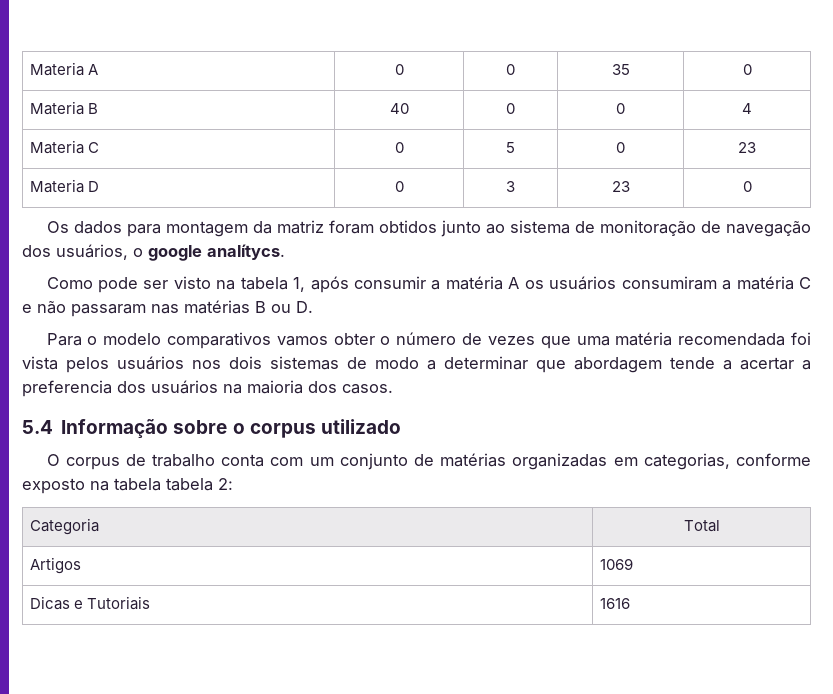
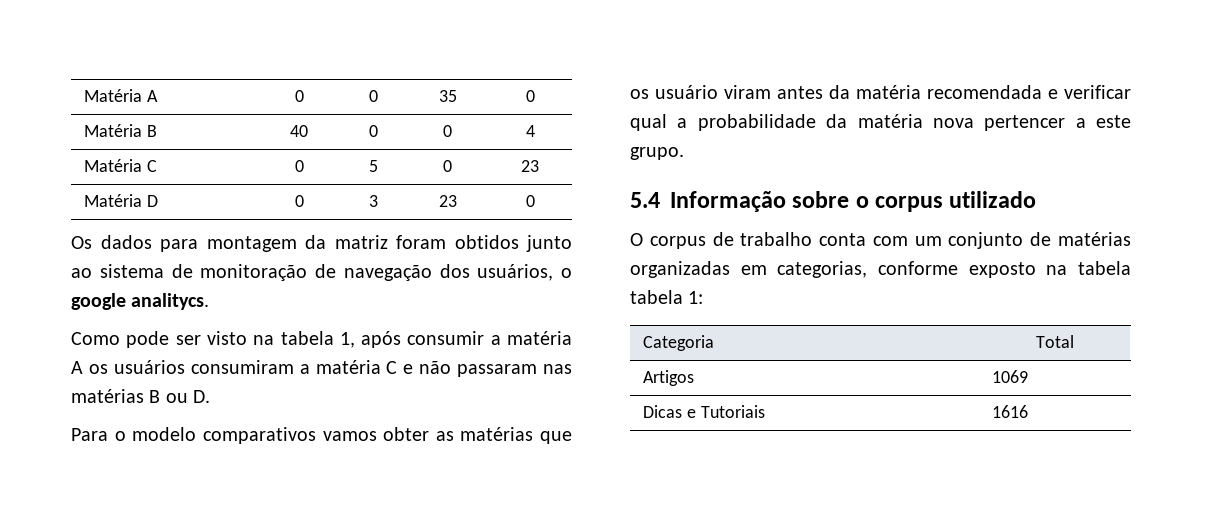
[30,62,85,76] Materia -> [84,89,143,102] Matéria
[30,101,85,115] Materia -> [84,124,143,137] Matéria
[30,140,85,154] Materia -> [84,159,143,172] Matéria
[30,179,85,193] Materia -> [84,194,143,207] Matéria
[207,244,285,260] analítycs. -> [131,293,210,310] analitycs.
[380,332,811,349] [22,356,811,373] [22,380,393,397] o número de vezes que uma matéria recomendada foi vista pelos usuários nos dois sistemas de modo a determinar que abordagem tende a acertar a preferencia dos usuários na maioria dos casos. -> [435,427,572,444] [630,85,1131,99] [630,114,1131,131] [630,147,684,160] as matérias que os usuário viram antes da matéria recomendada e verificar qual a probabilidade da matéria nova pertencer a este grupo.
[218,478,233,490] 2: -> [688,291,704,304] 1:

